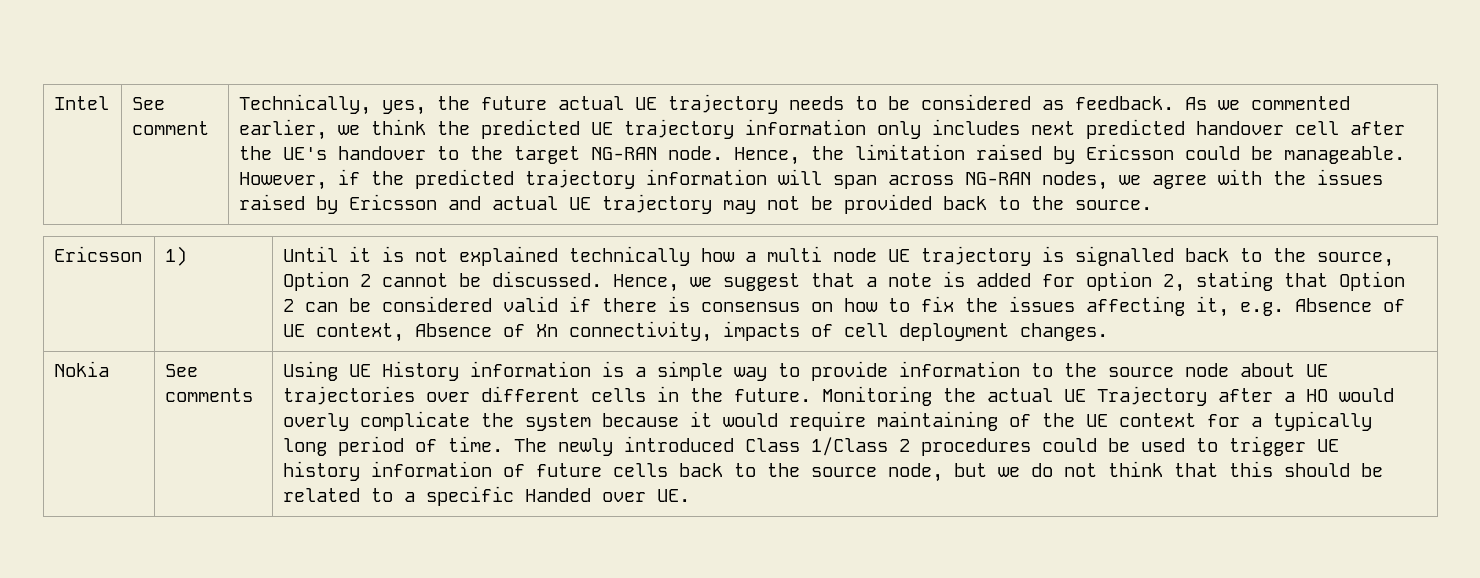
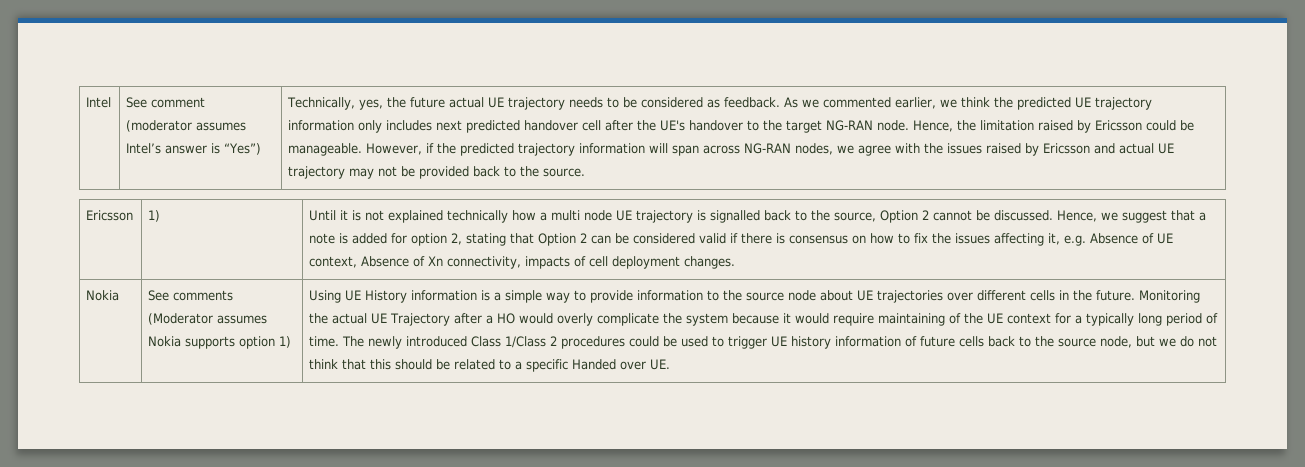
(210, 128) none -> [126,120,247,132] [126,143,262,155] (moderator assumes Intel’s answer is “Yes”)
(254, 395) none -> [148,313,268,325] [148,336,292,349] (Moderator assumes Nokia supports option 1)

